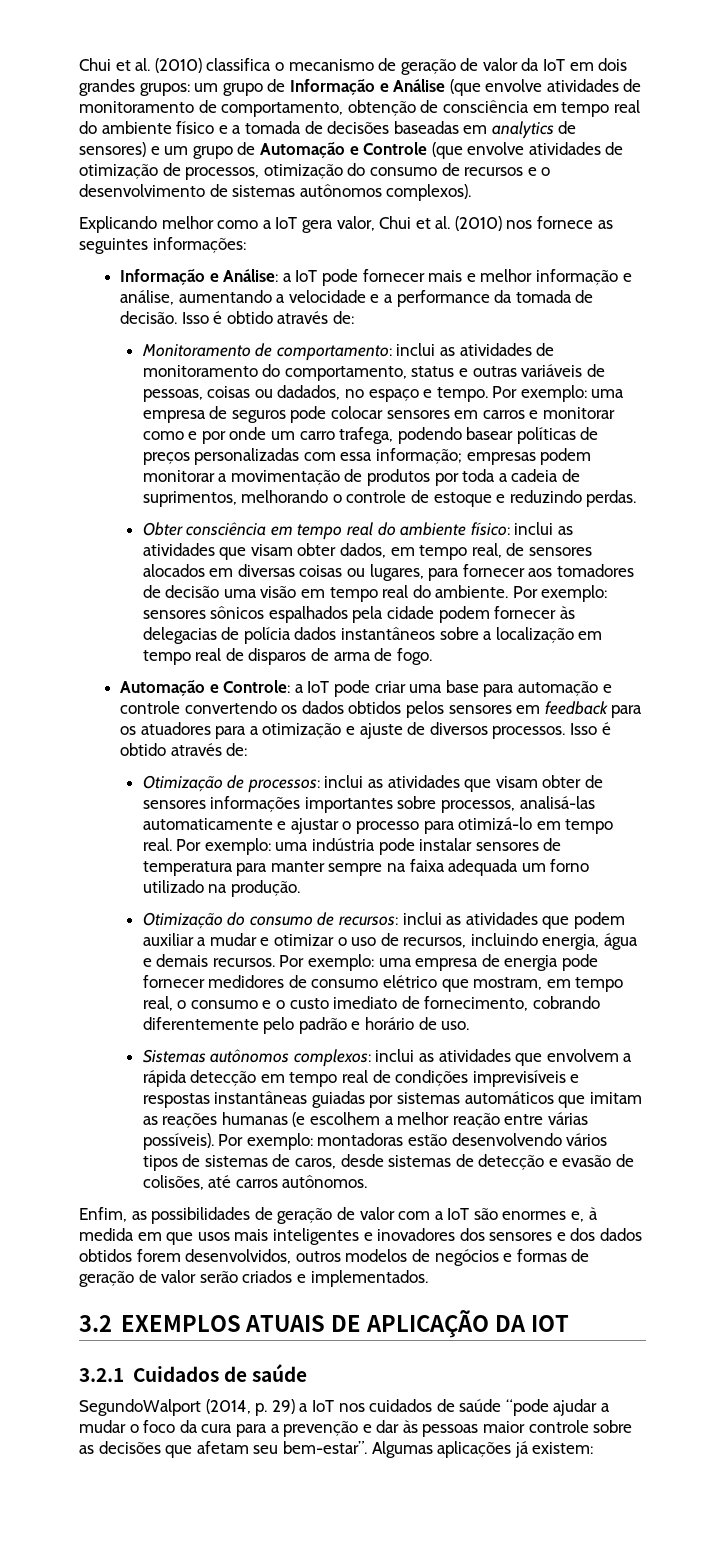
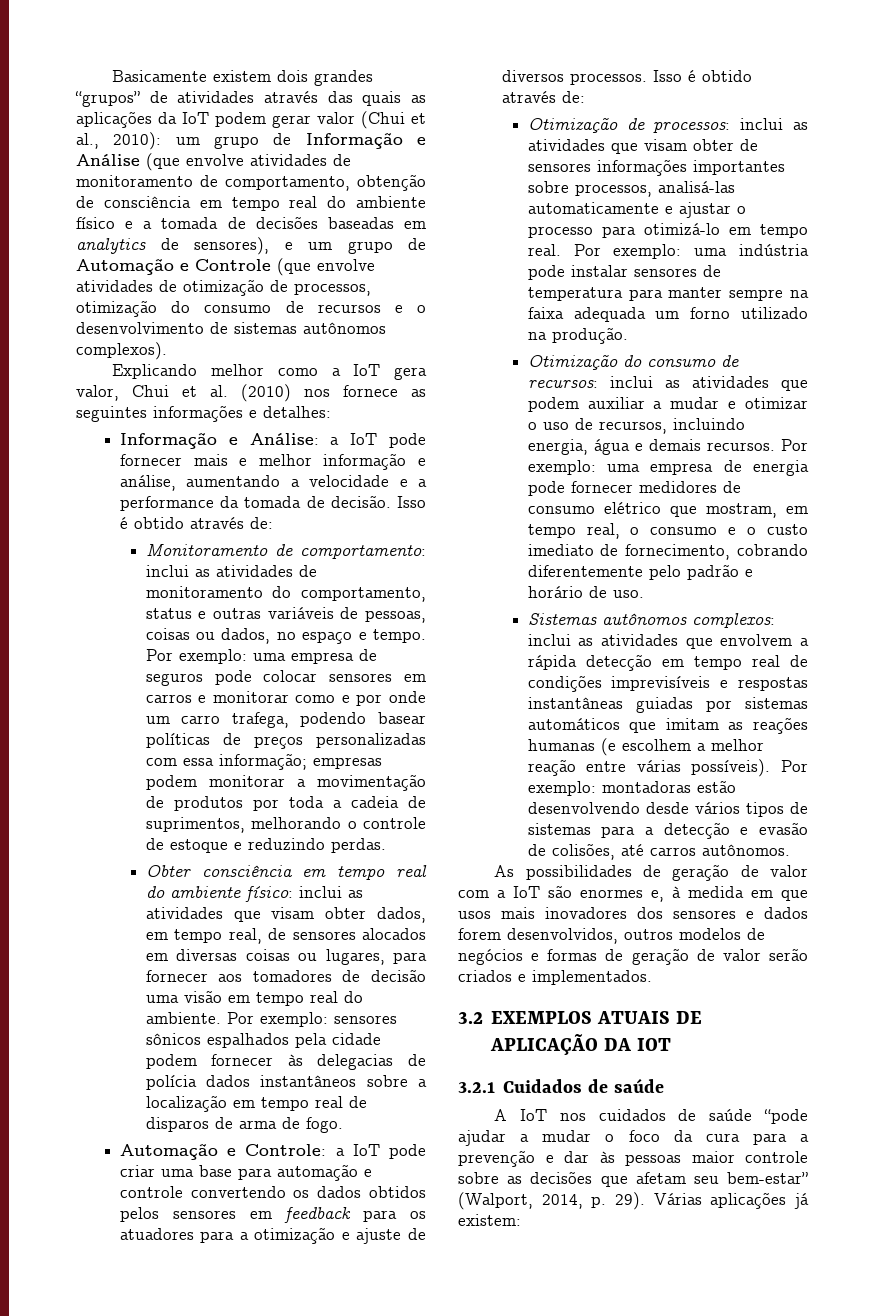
[79,58,628,75] [79,79,190,96] Chui et al. (2010) classifica o mecanismo de geração de valor da IoT em dois grandes grupos: -> [112,70,374,86] [75,91,426,107] [76,111,426,129] [76,132,162,150] Basicamente existem dois grandes “grupos” de atividades através das quais as aplicações da IoT podem gerar valor (Chui et al., 2010):
[79,142,146,157] sensores) -> [194,237,269,255] sensores),
[152,237,246,253] informações: -> [153,405,331,422] informações e detalhes:
[277,385,341,400] dadados, -> [221,628,271,644] dados,
(562, 1139) none -> [645,802,689,814] desde
[272,1154,474,1169] de caros, desde sistemas de -> [601,826,655,838] para a
[79,1207,147,1222] Enfim, as -> [494,865,515,877] As
[272,1228,373,1245] inteligentes e -> (535, 913) none
[570,1228,643,1241] [79,1249,132,1262] dos dados obtidos -> [764,907,808,919] dados
[79,1399,309,1416] SegundoWalport (2014, p. 29) a -> [494,1109,508,1121] A
[282,1441,433,1458] bem-estar”. Algumas -> [727,1172,808,1184] [458,1192,702,1210] bem-estar” (Walport, 2014, p. 29). Várias

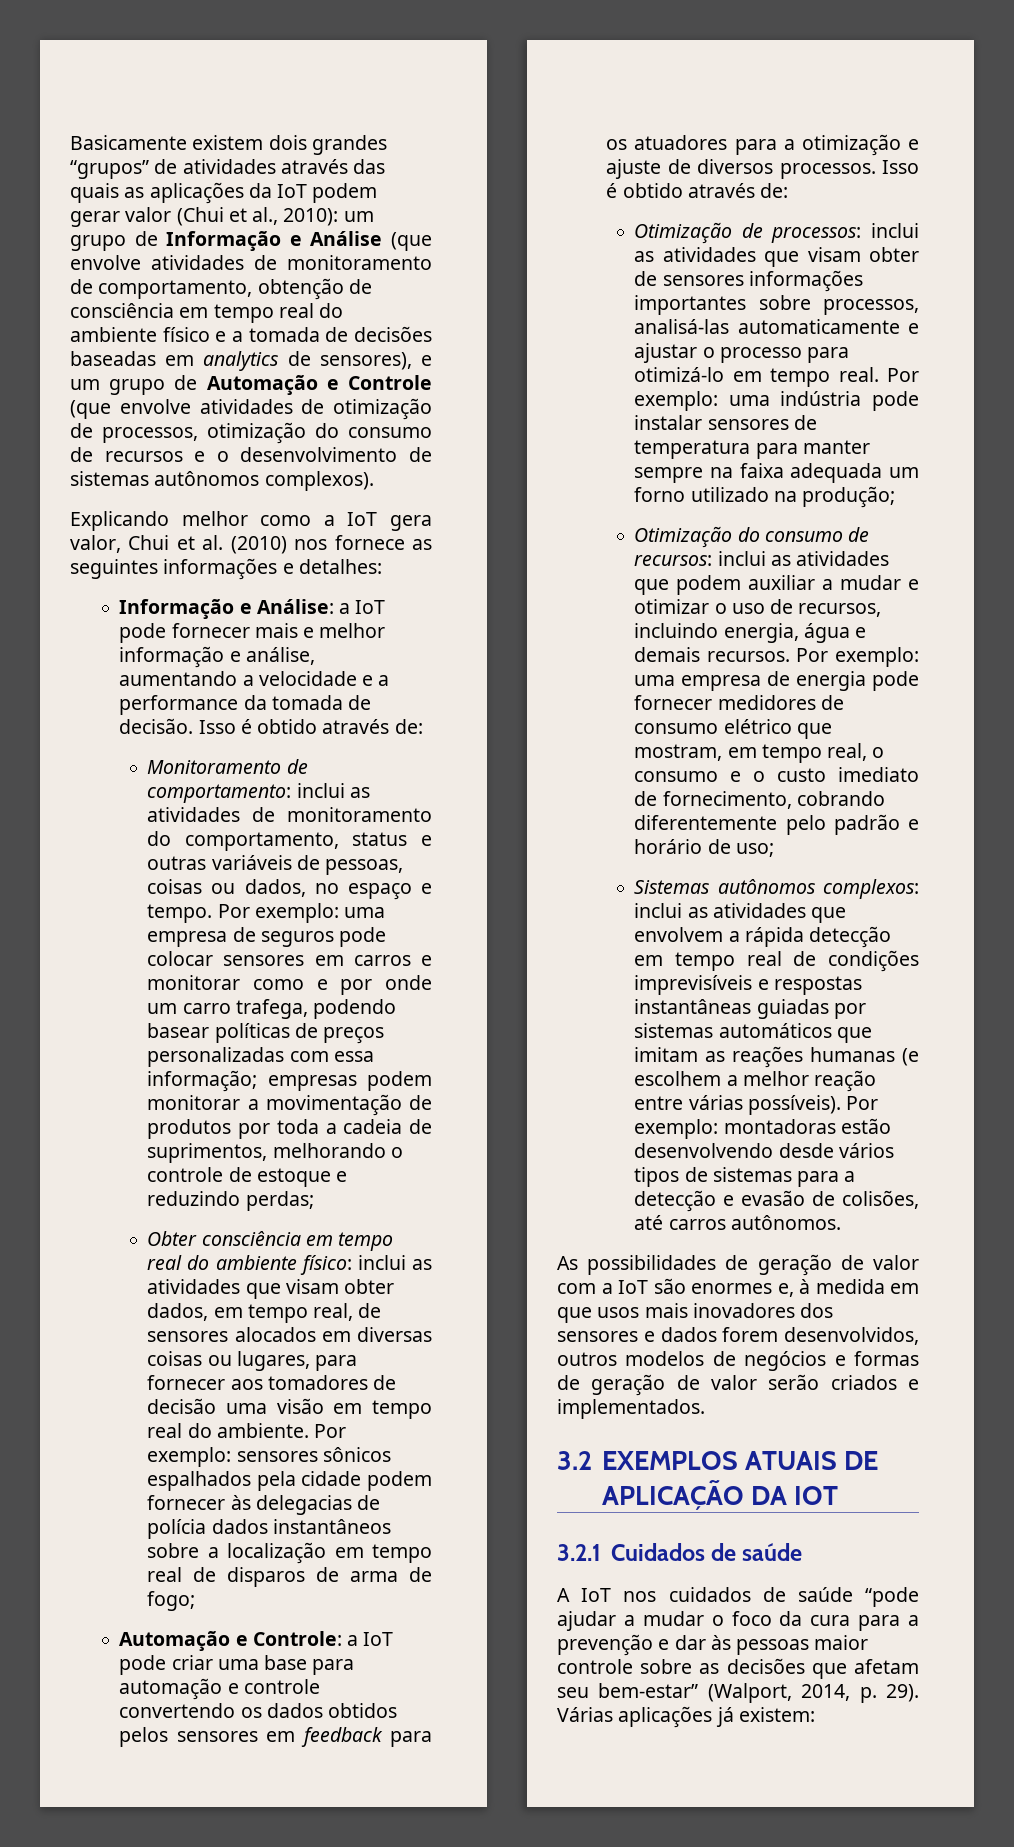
[330,838,386,853] perdas. -> [245,1191,314,1211] perdas;
[305,1117,343,1133] fogo. -> [147,1591,196,1611] fogo;
[551,327,628,344] produção. -> [802,486,896,508] produção;
[612,590,644,598] uso. -> [735,843,774,857] uso;

